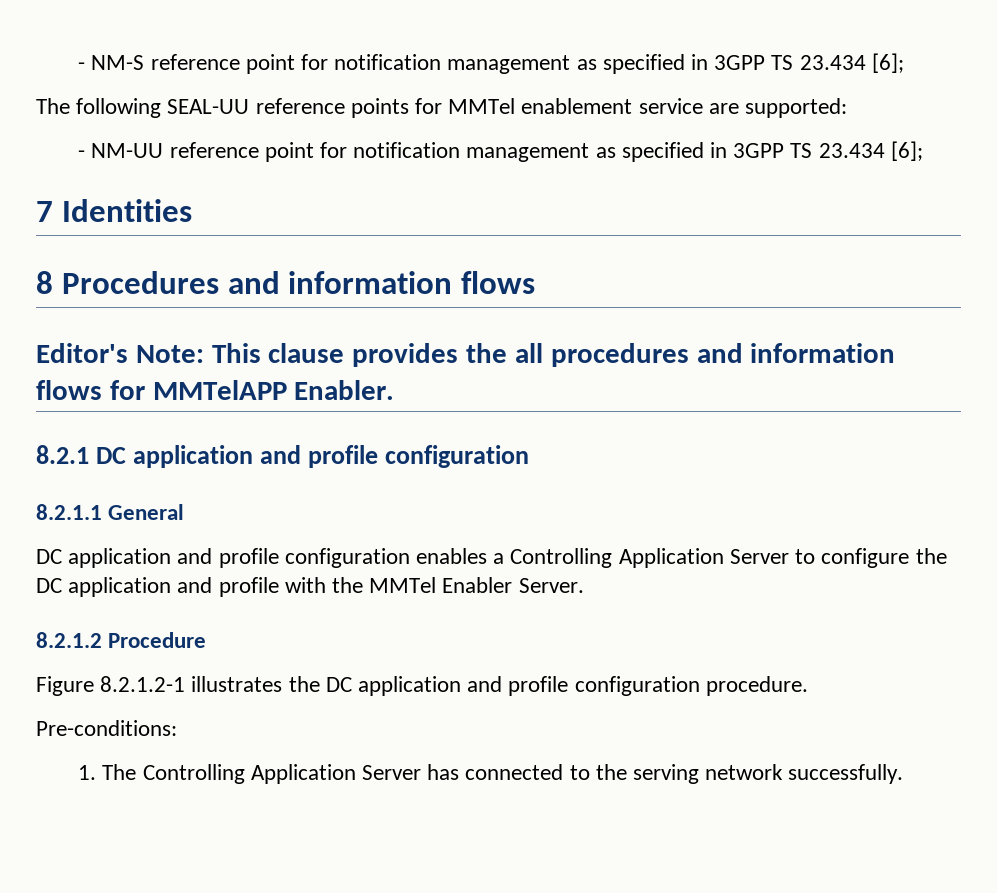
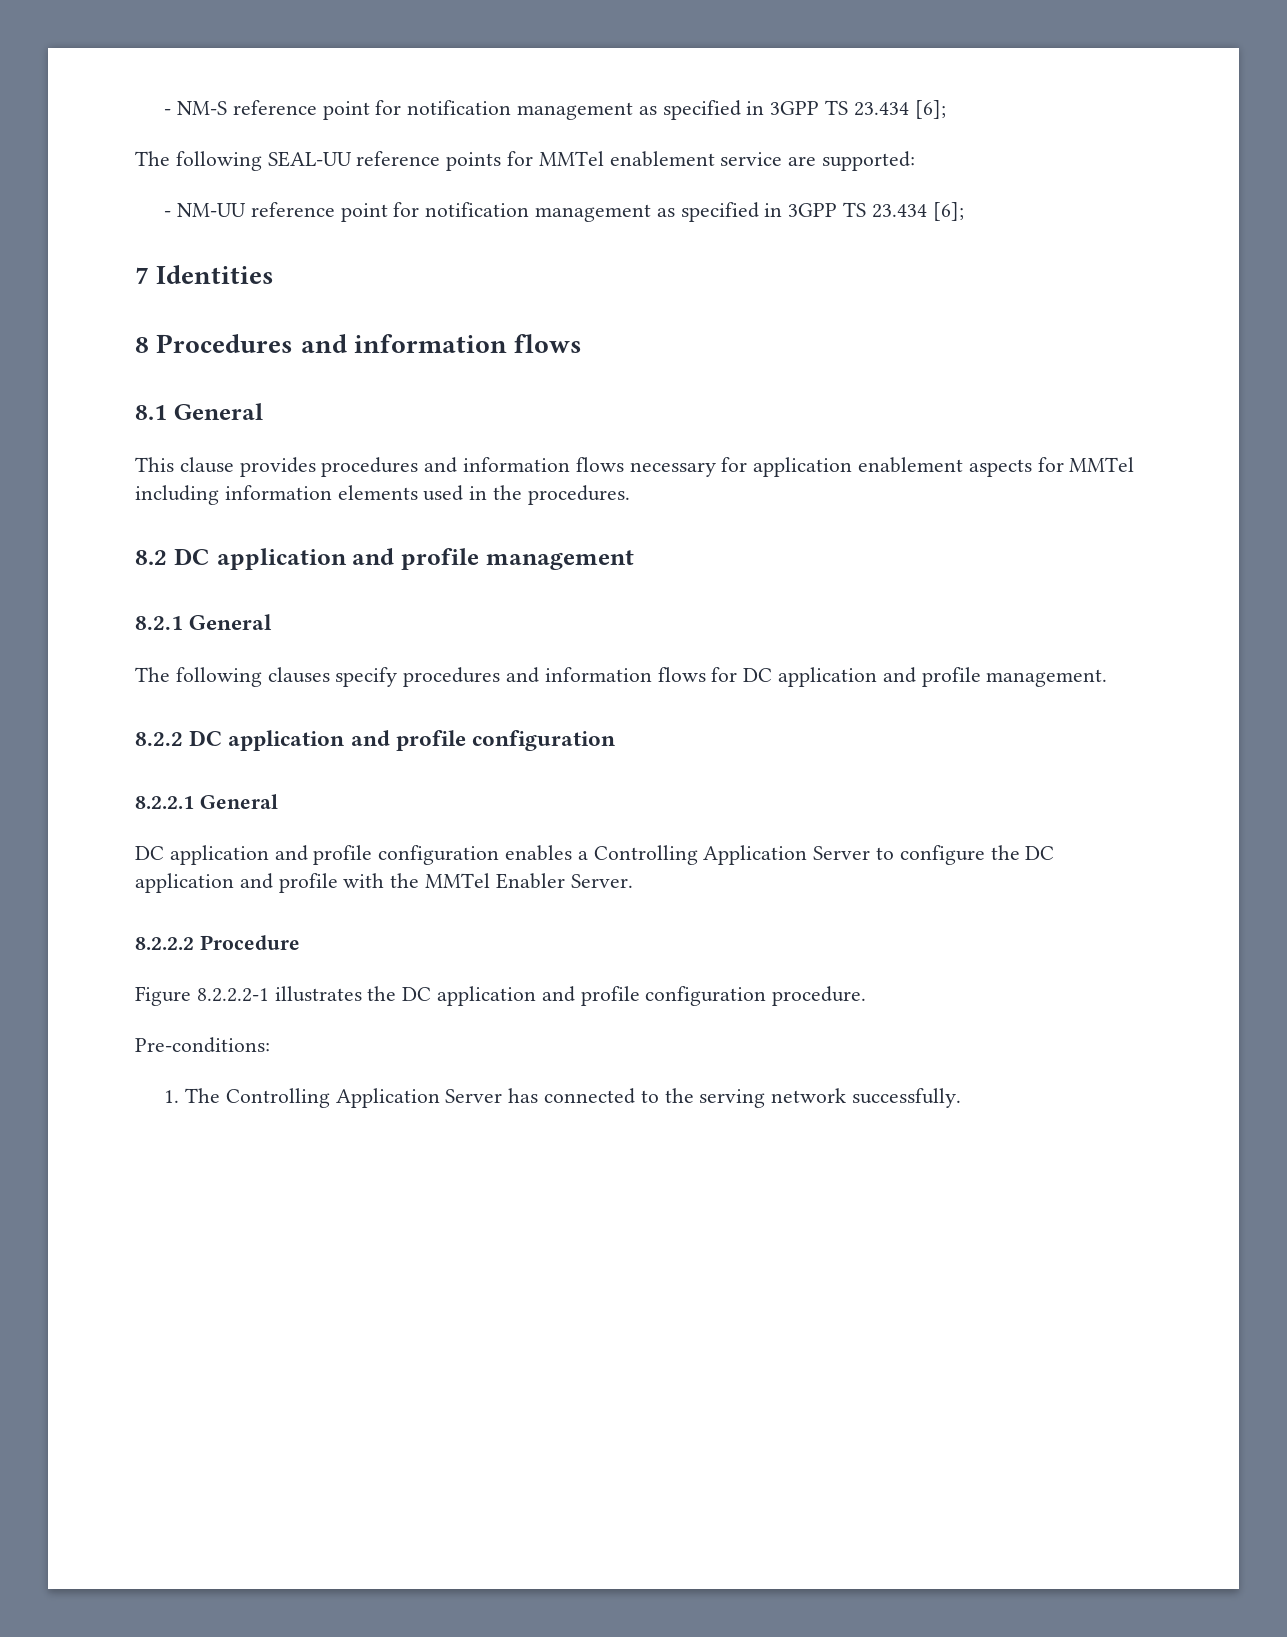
[36,343,204,363] Editor's Note: -> [135,403,263,420] 8.1 General //
[466,343,543,363] the all -> [321,457,1135,477] [135,485,630,505] [135,548,634,570] [135,614,273,630] [135,667,398,687] procedures and information flows necessary for application enablement aspects for MMTel including information elements used in the procedures. // 8.2 DC application and profile management // 8.2.1 General // The following clauses specify
[152,380,395,400] [36,445,89,464] MMTelAPP Enabler. // 8.2.1 -> [743,667,1108,687] [135,732,183,746] DC application and profile management. // 8.2.2
[36,504,102,520] 8.2.1.1 -> [135,796,194,809] 8.2.2.1
[36,632,102,648] 8.2.1.2 -> [135,937,194,950] 8.2.2.2
[100,676,186,692] 8.2.1.2-1 -> [196,988,269,1002] 8.2.2.2-1

